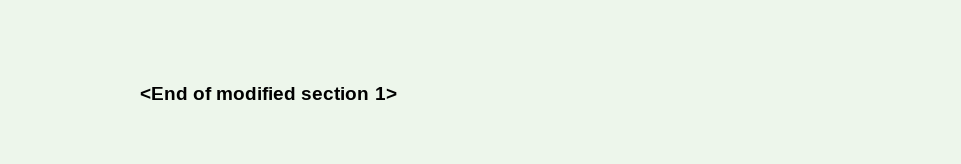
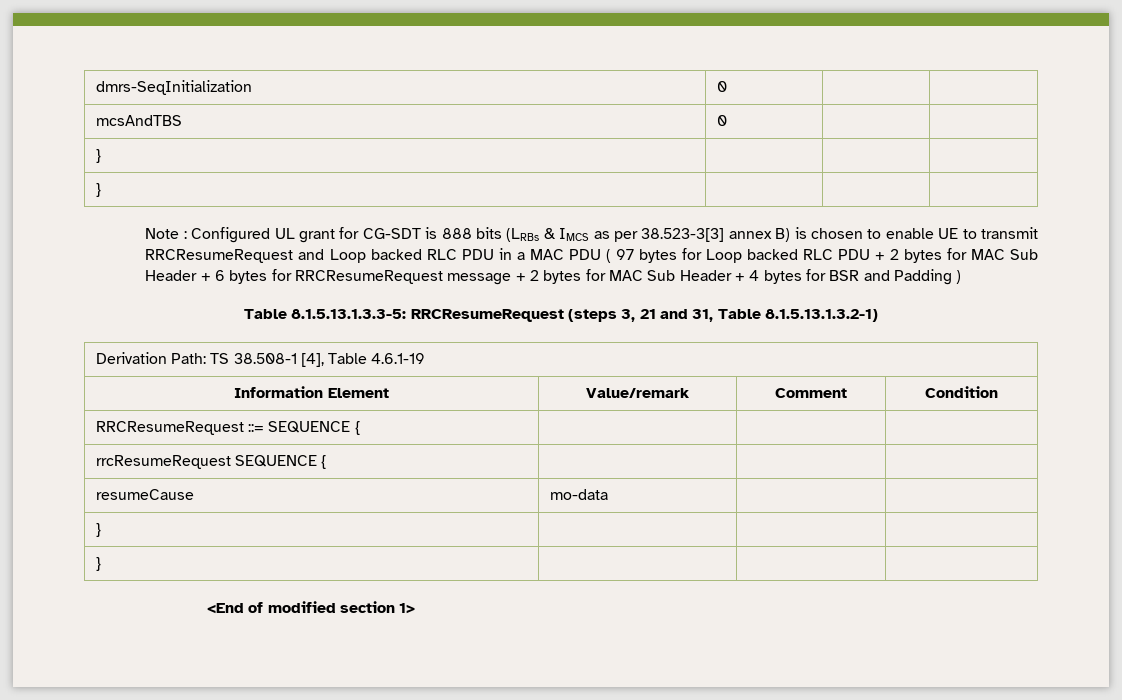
(140, 93) none -> [95,80,252,95] [716,81,727,92] [95,115,182,126] [716,115,727,126] [95,149,101,163] [95,183,101,197] [145,227,1038,243] [145,248,1039,263] [145,269,962,285] [244,309,878,322] [95,352,426,367] [234,386,389,398] [586,388,690,398] [775,388,847,398] [925,386,998,398] [95,421,360,435] [95,455,327,469] [95,489,194,500] [549,489,608,500] [95,523,101,537] [95,557,101,571] dmrs-SeqInitialization | 0 | | // mcsAndTBS | 0 | | // } | | | // } | | | // Note : Configured UL grant for CG-SDT is 888 bits (LRBs & IMCS as per 38.523-3[3] annex B) is chosen to enable UE to transmit RRCResumeRequest and Loop backed RLC PDU in a MAC PDU ( 97 bytes for Loop backed RLC PDU + 2 bytes for MAC Sub Header + 6 bytes for RRCResumeRequest message + 2 bytes for MAC Sub Header + 4 bytes for BSR and Padding ) // Table 8.1.5.13.1.3.3-5: RRCResumeRequest (steps 3, 21 and 31, Table 8.1.5.13.1.3.2-1) // Derivation Path: TS 38.508-1 [4], Table 4.6.1-19 // Information Element | Value/remark | Comment | Condition // RRCResumeRequest ::= SEQUENCE { | | | // rrcResumeRequest SEQUENCE { | | | // resumeCause | mo-data | | // } | | | // } | | | //

